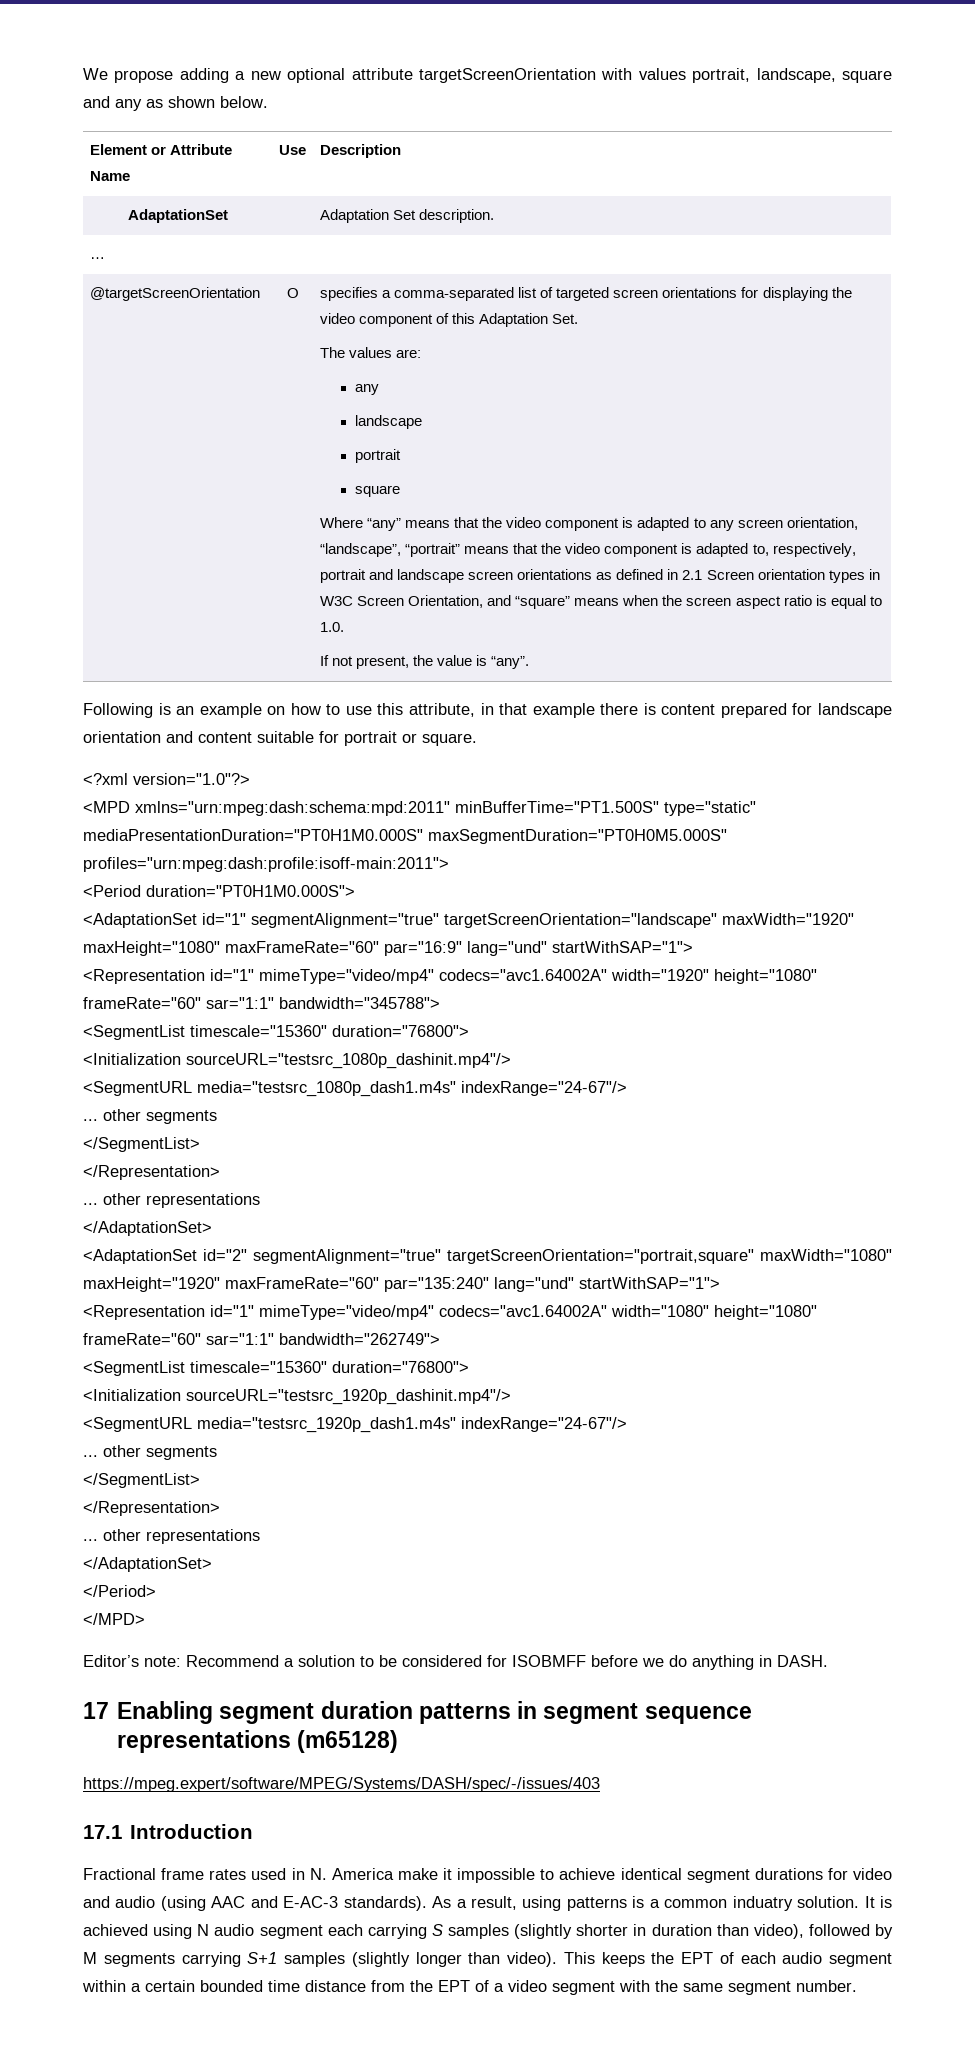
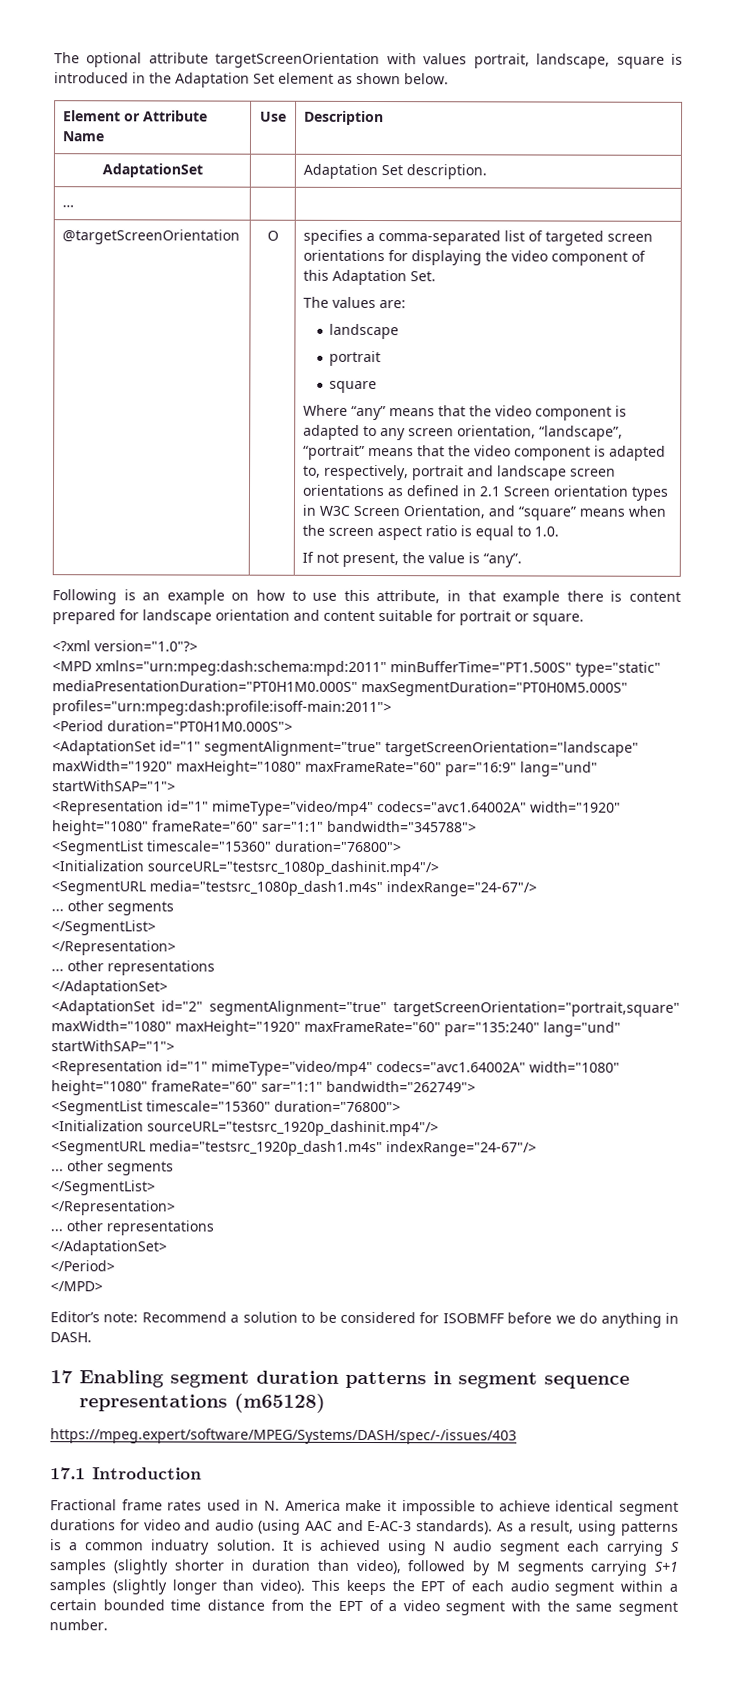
[83,68,281,83] We propose adding a new -> [54,52,80,64] The
[83,96,142,111] and any -> [671,53,684,65] [54,72,334,88] is introduced in the Adaptation Set element
[354,384,379,395] // any -> (406, 304) none

